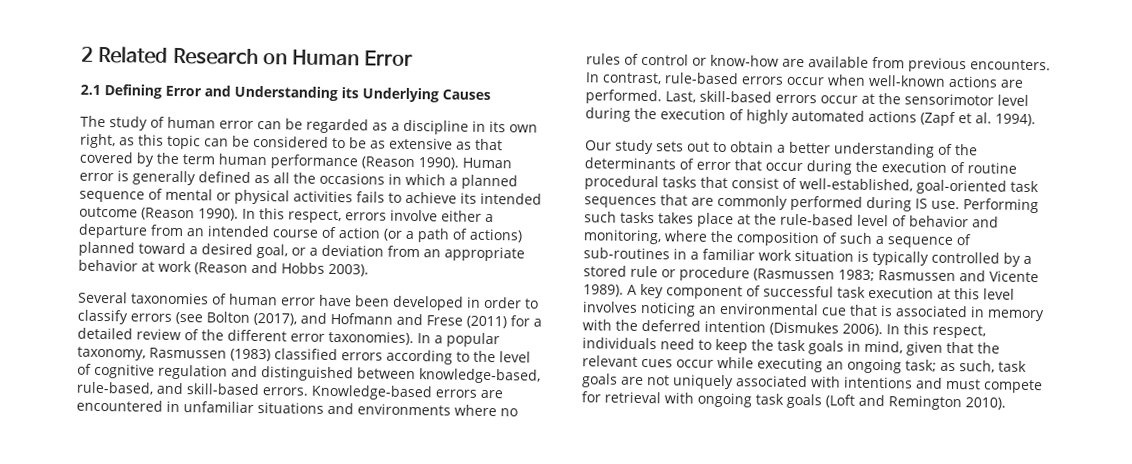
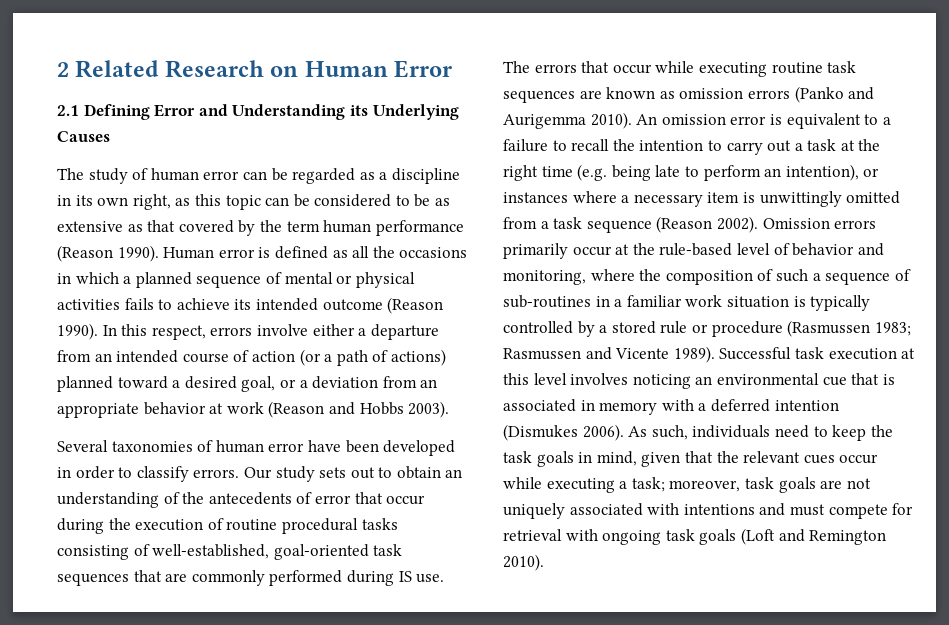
[132,170,196,186] generally -> (271, 252) none
[130,311,542,329] [77,327,500,348] [77,346,531,365] [77,363,541,384] [76,381,503,401] [76,399,518,417] [586,53,1051,73] [585,72,1024,88] [585,89,1029,106] [585,107,1036,127] errors (see Bolton (2017), and Hofmann and Frese (2011) for a detailed review of the different error taxonomies). In a popular taxonomy, Rasmussen (1983) classified errors according to the level of cognitive regulation and distinguished between knowledge-based, rule-based, and skill-based errors. Knowledge-based errors are encountered in unfamiliar situations and environments where no rules of control or know-how are available from previous encounters. In contrast, rule-based errors occur when well-known actions are performed. Last, skill-based errors occur at the sensorimotor level during the execution of highly automated actions (Zapf et al. 1994). // -> [193,469,240,478] errors.
[777,141,831,154] a better -> [445,469,463,478] an
[584,157,676,170] determinants -> [208,492,292,505] antecedents
[700,176,779,189] that consist -> [57,545,129,560] consisting
[963,198,1039,214] [584,211,734,228] Performing such tasks takes place -> [503,61,857,77] [503,86,875,103] [503,112,891,129] [503,139,881,155] [503,164,880,181] [503,191,901,207] [503,216,877,233] [503,243,612,259] The errors that occur while executing routine task sequences are known as omission errors (Panko and Aurigemma 2010). An omission error is equivalent to a failure to recall the intention to carry out a task at the right time (e.g. being late to perform an intention), or instances where a necessary item is unwittingly omitted from a task sequence (Reason 2002). Omission errors primarily occur
[627,283,834,300] A key component of successful -> [719,347,792,360] Successful
[615,319,638,331] the -> [698,403,707,411] a
[886,323,986,339] In this respect, -> [628,425,688,440] As such,
[826,358,995,374] an ongoing task; as such, -> [619,477,741,492] a task; moreover,

